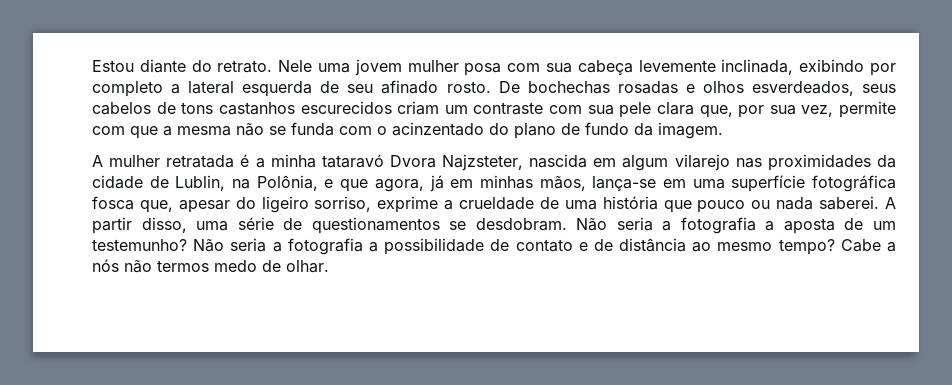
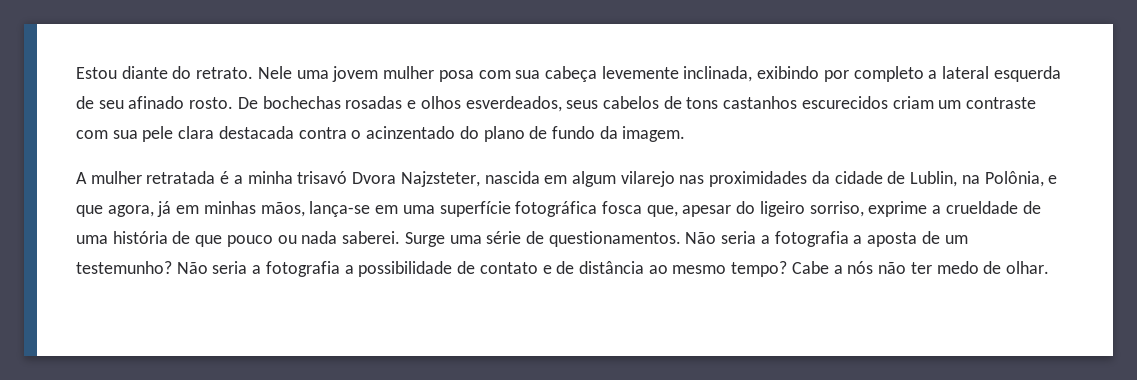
[699,101,896,118] [92,122,372,139] que, por sua vez, permite com que a mesma não se funda com -> [218,126,347,139] destacada contra
[321,154,384,168] tataravó -> [297,171,348,184] trisavó
(658, 203) none -> [172,231,191,244] de
[884,197,896,209] [92,217,567,234] A partir disso, uma série de questionamentos se desdobram. -> [404,231,681,247] Surge uma série de questionamentos.
[157,260,209,272] termos -> [910,262,932,274] ter

